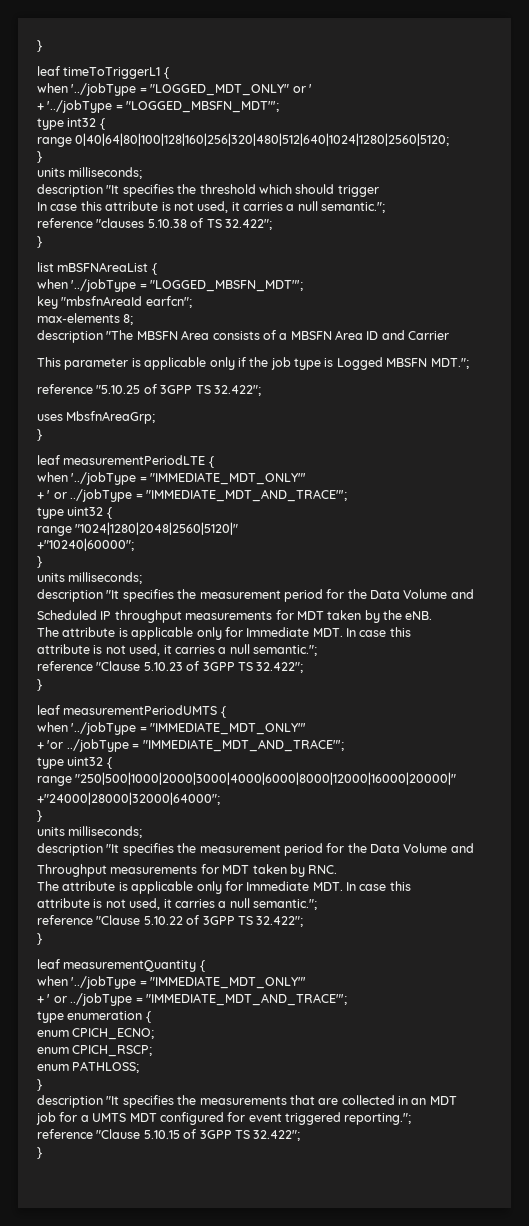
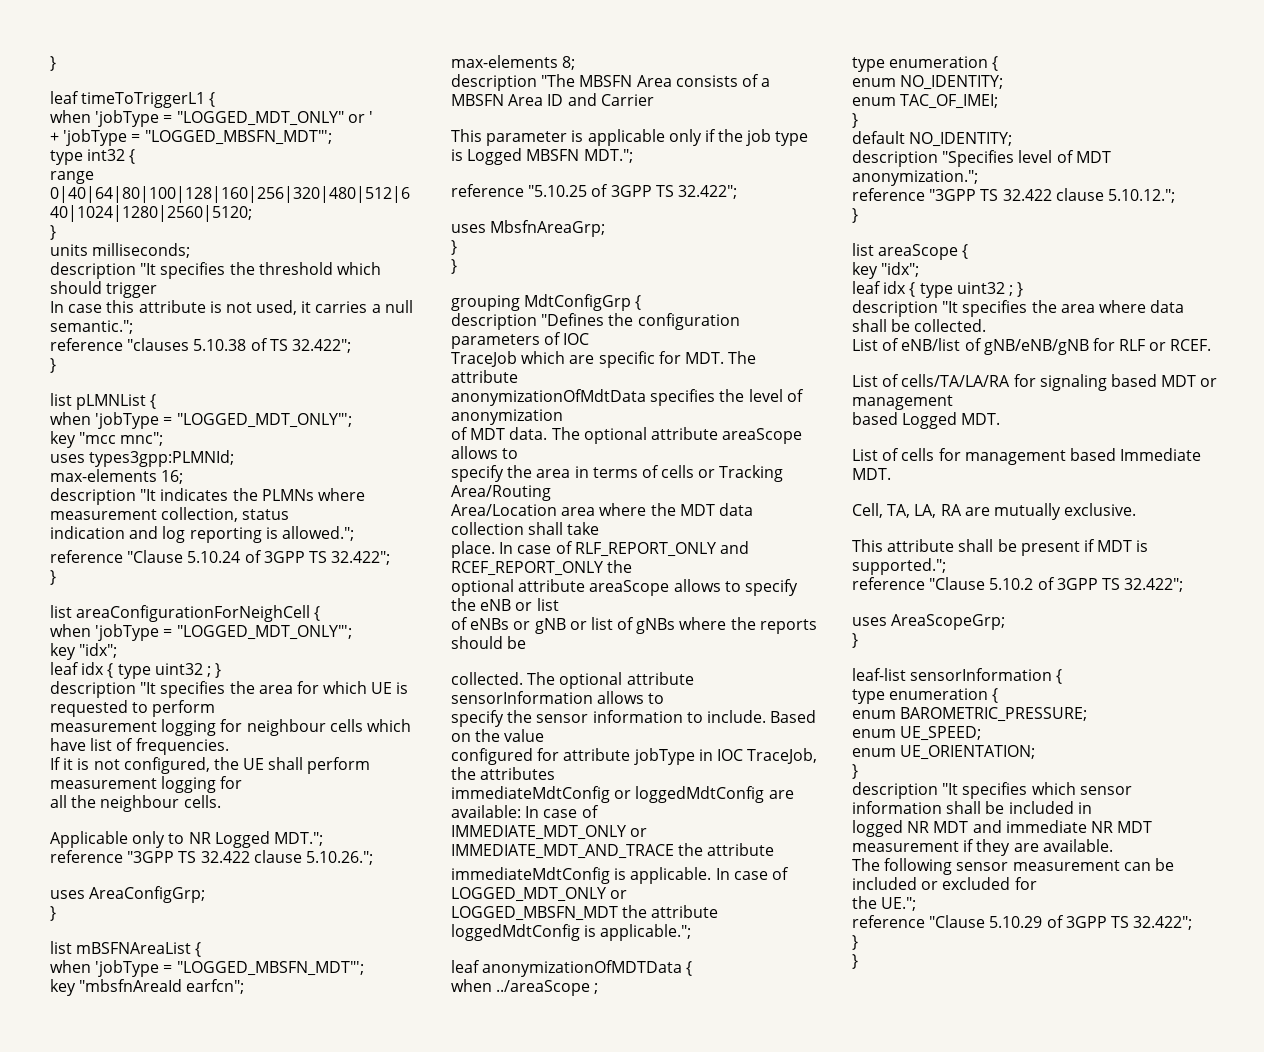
[71,83,137,96] '../jobType -> [95,110,160,127] 'jobType
[47,100,113,113] '../jobType -> [63,129,128,146] 'jobType
(42, 242) none -> [50,393,157,410] [50,412,352,429] [50,431,164,448] [50,450,235,467] [50,469,184,484] [50,488,365,505] [50,507,290,522] [50,526,354,543] [50,550,391,565] [50,570,56,585] [50,605,321,622] [50,624,352,641] [50,643,118,660] [50,662,222,679] [50,681,409,698] [50,700,216,717] [50,719,411,736] [50,738,229,755] [50,757,371,774] [50,776,243,793] [50,795,221,812] [50,831,323,848] [50,850,373,865] [50,886,206,903] [50,906,56,921] // list pLMNList { // when 'jobType = "LOGGED_MDT_ONLY"'; // key "mcc mnc"; // uses types3gpp:PLMNId; // max-elements 16; // description "It indicates the PLMNs where measurement collection, status // indication and log reporting is allowed."; // reference "Clause 5.10.24 of 3GPP TS 32.422"; // } // list areaConfigurationForNeighCell { // when 'jobType = "LOGGED_MDT_ONLY"'; // key "idx"; // leaf idx { type uint32 ; } // description "It specifies the area for which UE is requested to perform // measurement logging for neighbour cells which have list of frequencies. // If it is not configured, the UE shall perform measurement logging for // all the neighbour cells. // Applicable only to NR Logged MDT."; // reference "3GPP TS 32.422 clause 5.10.26."; // uses AreaConfigGrp; // }
[71,279,137,292] '../jobType -> [95,960,160,977] 'jobType
[37,455,214,468] [37,472,307,485] [37,489,347,502] [37,507,112,519] [37,522,239,536] [37,538,134,551] [37,556,42,568] [37,572,143,584] [37,589,474,602] [37,610,433,623] [37,627,411,640] [37,644,317,656] [37,661,304,673] [37,679,42,691] [37,705,226,718] [37,722,307,735] [37,739,344,752] [37,757,112,769] [37,772,457,786] [37,792,220,805] [37,810,42,822] [37,826,143,838] [37,843,474,856] [37,864,338,877] [37,881,411,894] [37,898,317,910] [37,915,304,927] [37,933,42,945] [37,959,205,972] [37,976,307,989] [37,993,347,1006] [37,1011,151,1023] [37,1028,155,1040] [37,1045,153,1057] [37,1061,140,1073] [37,1079,42,1091] [37,1095,457,1108] [36,1112,412,1125] [37,1129,301,1141] // leaf measurementPeriodLTE { // when '../jobType = "IMMEDIATE_MDT_ONLY"' // + ' or ../jobType = "IMMEDIATE_MDT_AND_TRACE"'; // type uint32 { // range "1024|1280|2048|2560|5120|" // +"10240|60000"; // } // units milliseconds; // description "It specifies the measurement period for the Data Volume and // Scheduled IP throughput measurements for MDT taken by the eNB. // The attribute is applicable only for Immediate MDT. In case this // attribute is not used, it carries a null semantic."; // reference "Clause 5.10.23 of 3GPP TS 32.422"; // } // leaf measurementPeriodUMTS { // when '../jobType = "IMMEDIATE_MDT_ONLY"' // + 'or ../jobType = "IMMEDIATE_MDT_AND_TRACE"'; // type uint32 { // range "250|500|1000|2000|3000|4000|6000|8000|12000|16000|20000|" // +"24000|28000|32000|64000"; // } // units milliseconds; // description "It specifies the measurement period for the Data Volume and // Throughput measurements for MDT taken by RNC. // The attribute is applicable only for Immediate MDT. In case this // attribute is not used, it carries a null semantic."; // reference "Clause 5.10.22 of 3GPP TS 32.422"; // } // leaf measurementQuantity { // when '../jobType = "IMMEDIATE_MDT_ONLY"' // + ' or ../jobType = "IMMEDIATE_MDT_AND_TRACE"'; // type enumeration { // enum CPICH_ECNO; // enum CPICH_RSCP; // enum PATHLOSS; // } // description "It specifies the measurements that are collected in an MDT // job for a UMTS MDT configured for event triggered reporting."; // reference "Clause 5.10.15 of 3GPP TS 32.422"; -> [451,259,457,274] [451,294,642,311] [451,313,740,330] [451,332,590,349] [451,351,757,368] [451,370,518,383] [451,389,804,406] [451,409,563,425] [451,427,803,444] [451,446,519,459] [451,465,784,482] [451,485,551,501] [451,503,753,516] [451,522,600,535] [451,541,749,558] [451,560,633,576] [451,579,798,596] [451,598,559,611] [451,617,817,634] [451,636,527,649] [451,672,694,689] [451,691,665,704] [451,710,817,727] [451,729,545,742] [451,748,818,765] [451,767,556,780] [451,786,794,803] [451,805,599,818] [451,825,648,840] [451,843,775,859] [451,867,789,884] [451,887,628,902] [451,905,719,921] [451,924,692,941] [451,960,693,977] [451,979,599,996] [852,56,999,72] [852,75,1004,90] [852,94,999,109] [852,113,858,128] [852,131,1013,147] [852,150,1111,167] [852,170,978,186] [852,188,1175,203] [852,208,858,223] [852,243,969,260] [852,262,920,279] [852,281,1024,298] [852,300,1185,317] [852,319,987,332] [852,338,1212,355] [852,374,1218,391] [852,395,953,410] [852,412,1001,429] [852,448,1202,465] [852,468,891,480] [852,503,1137,520] [852,539,1149,556] [852,558,946,575] [852,577,1184,592] [852,614,1006,630] [852,633,858,648] [852,668,1063,684] [852,688,999,704] [852,707,1088,722] [852,726,982,741] [852,745,1036,760] [852,764,858,779] [852,782,1132,799] [852,801,1092,814] [852,820,1153,837] [852,839,1113,856] [852,858,1174,875] [852,877,1037,890] [852,896,917,911] [852,915,1193,930] [852,935,858,950] // } // grouping MdtConfigGrp { // description "Defines the configuration parameters of IOC // TraceJob which are specific for MDT. The attribute // anonymizationOfMdtData specifies the level of anonymization // of MDT data. The optional attribute areaScope allows to // specify the area in terms of cells or Tracking Area/Routing // Area/Location area where the MDT data collection shall take // place. In case of RLF_REPORT_ONLY and RCEF_REPORT_ONLY the // optional attribute areaScope allows to specify the eNB or list // of eNBs or gNB or list of gNBs where the reports should be // collected. The optional attribute sensorInformation allows to // specify the sensor information to include. Based on the value // configured for attribute jobType in IOC TraceJob, the attributes // immediateMdtConfig or loggedMdtConfig are available: In case of // IMMEDIATE_MDT_ONLY or IMMEDIATE_MDT_AND_TRACE the attribute // immediateMdtConfig is applicable. In case of LOGGED_MDT_ONLY or // LOGGED_MBSFN_MDT the attribute loggedMdtConfig is applicable."; // leaf anonymizationOfMDTData { // when ../areaScope ; // type enumeration { // enum NO_IDENTITY; // enum TAC_OF_IMEI; // } // default NO_IDENTITY; // description "Specifies level of MDT anonymization."; // reference "3GPP TS 32.422 clause 5.10.12."; // } // list areaScope { // key "idx"; // leaf idx { type uint32 ; } // description "It specifies the area where data shall be collected. // List of eNB/list of gNB/eNB/gNB for RLF or RCEF. // List of cells/TA/LA/RA for signaling based MDT or management // based Logged MDT. // List of cells for management based Immediate MDT. // Cell, TA, LA, RA are mutually exclusive. // This attribute shall be present if MDT is supported."; // reference "Clause 5.10.2 of 3GPP TS 32.422"; // uses AreaScopeGrp; // } // leaf-list sensorInformation { // type enumeration { // enum BAROMETRIC_PRESSURE; // enum UE_SPEED; // enum UE_ORIENTATION; // } // description "It specifies which sensor information shall be included in // logged NR MDT and immediate NR MDT measurement if they are available. // The following sensor measurement can be included or excluded for // the UE."; // reference "Clause 5.10.29 of 3GPP TS 32.422"; // }

